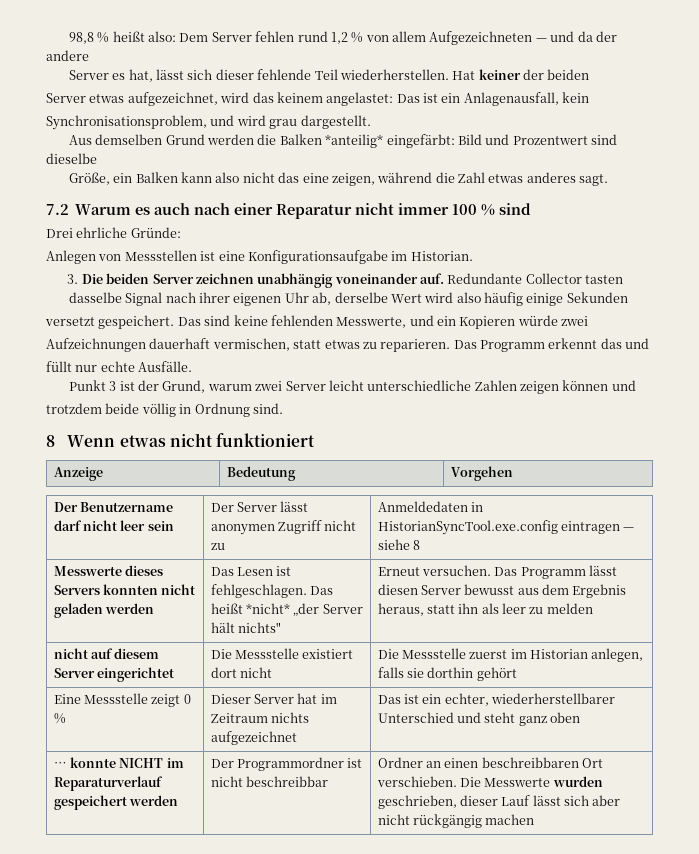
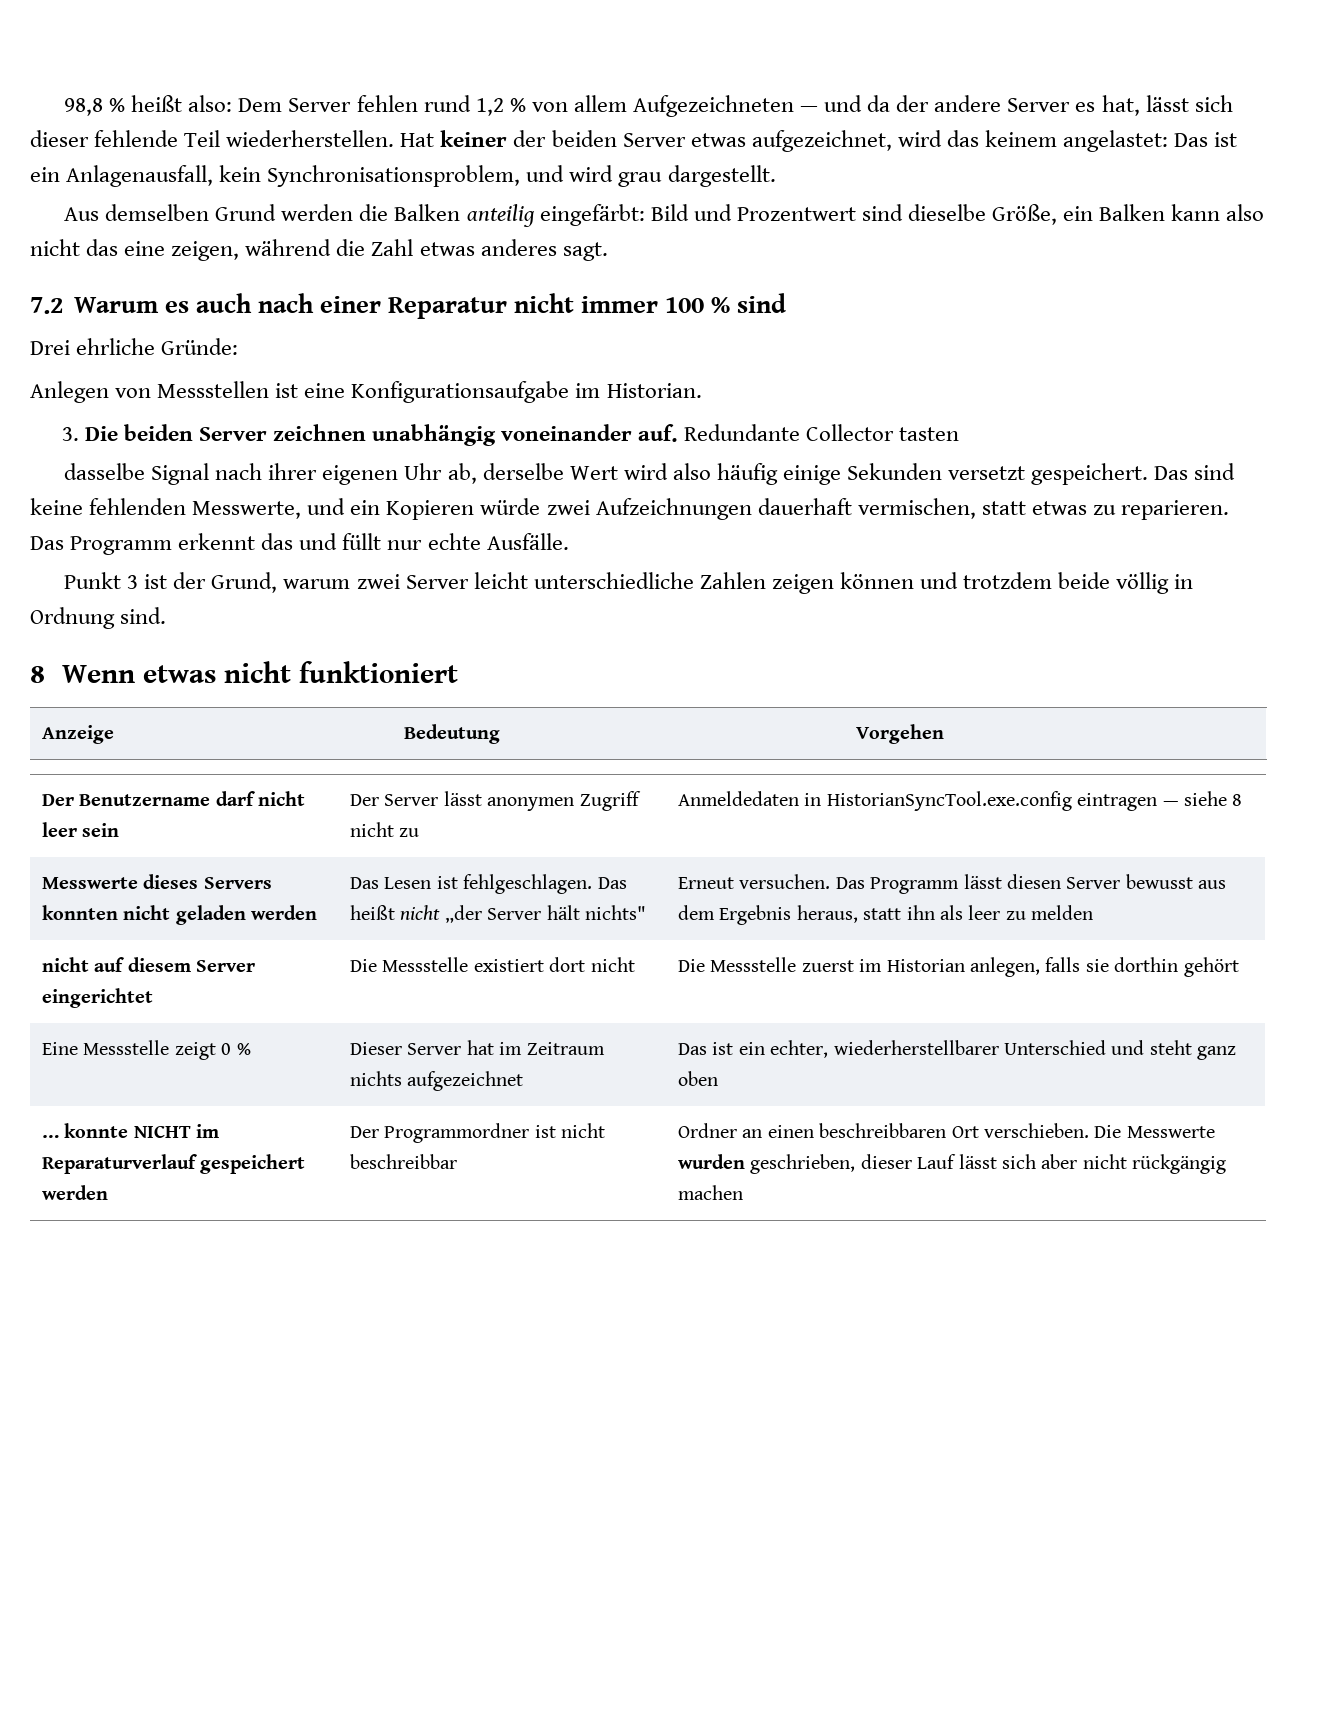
(89, 55) // -> (1002, 103) none
(590, 74) // -> (617, 138) none
(590, 97) // -> (262, 173) none
[325,134,384,148] *anteilig* -> [466,204,535,227] anteilig
(97, 158) // -> (986, 212) none
(628, 297) // -> (943, 471) none
(589, 321) // -> (590, 507) none
(650, 343) // -> (338, 541) none
(636, 385) // -> (959, 580) none
[245,603,290,614] *nicht* -> [400,905,441,920] nicht

